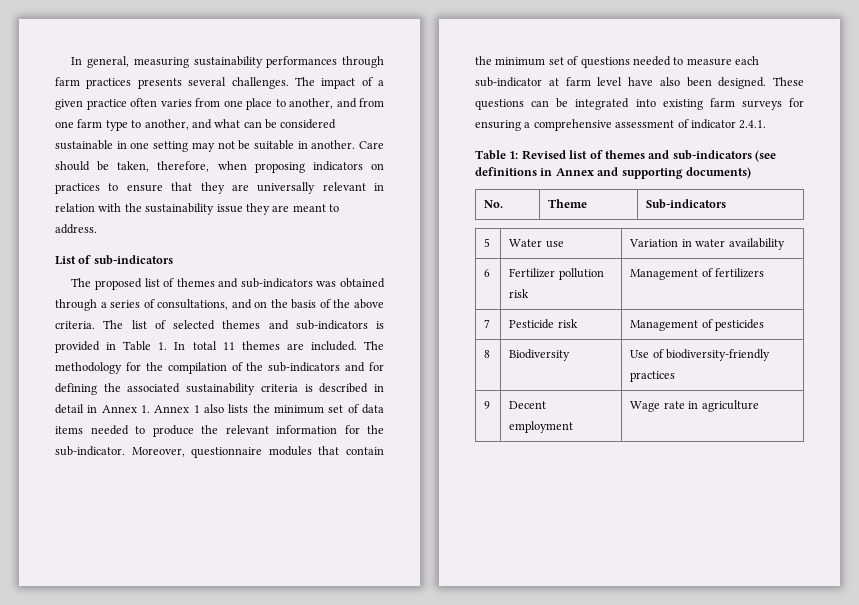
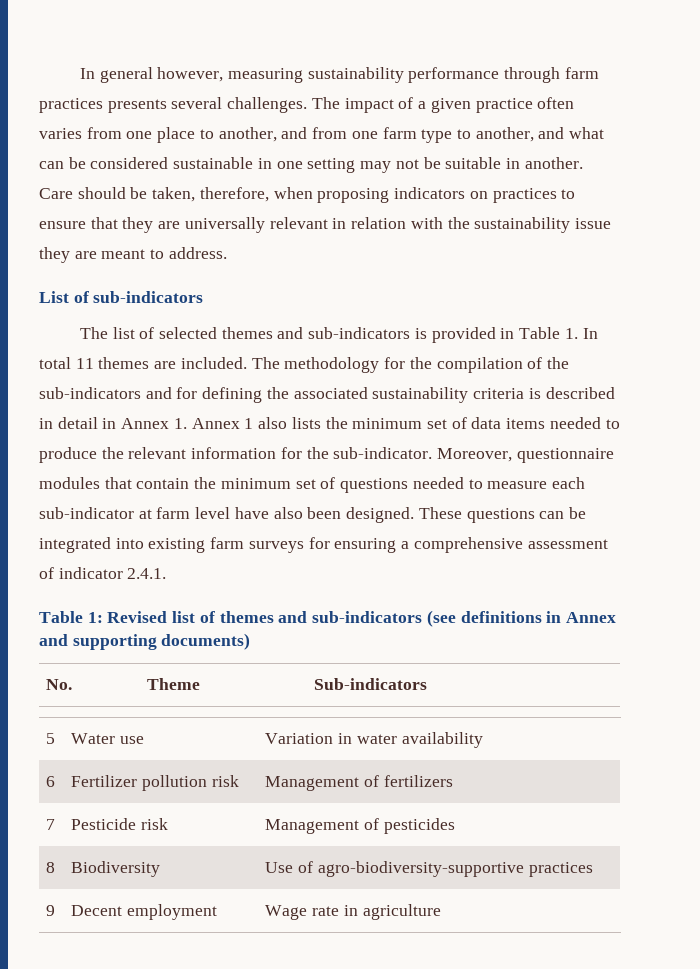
[71,56,130,68] In general, -> [79,67,224,83] In general however,
[266,56,338,68] performances -> [408,67,500,83] performance
[95,278,385,290] [55,299,384,311] [55,320,124,329] proposed list of themes and sub-indicators was obtained through a series of consultations, and on the basis of the above criteria. The -> (108, 333) none
[666,349,771,361] biodiversity-friendly -> [317,861,524,877] agro-biodiversity-supportive

